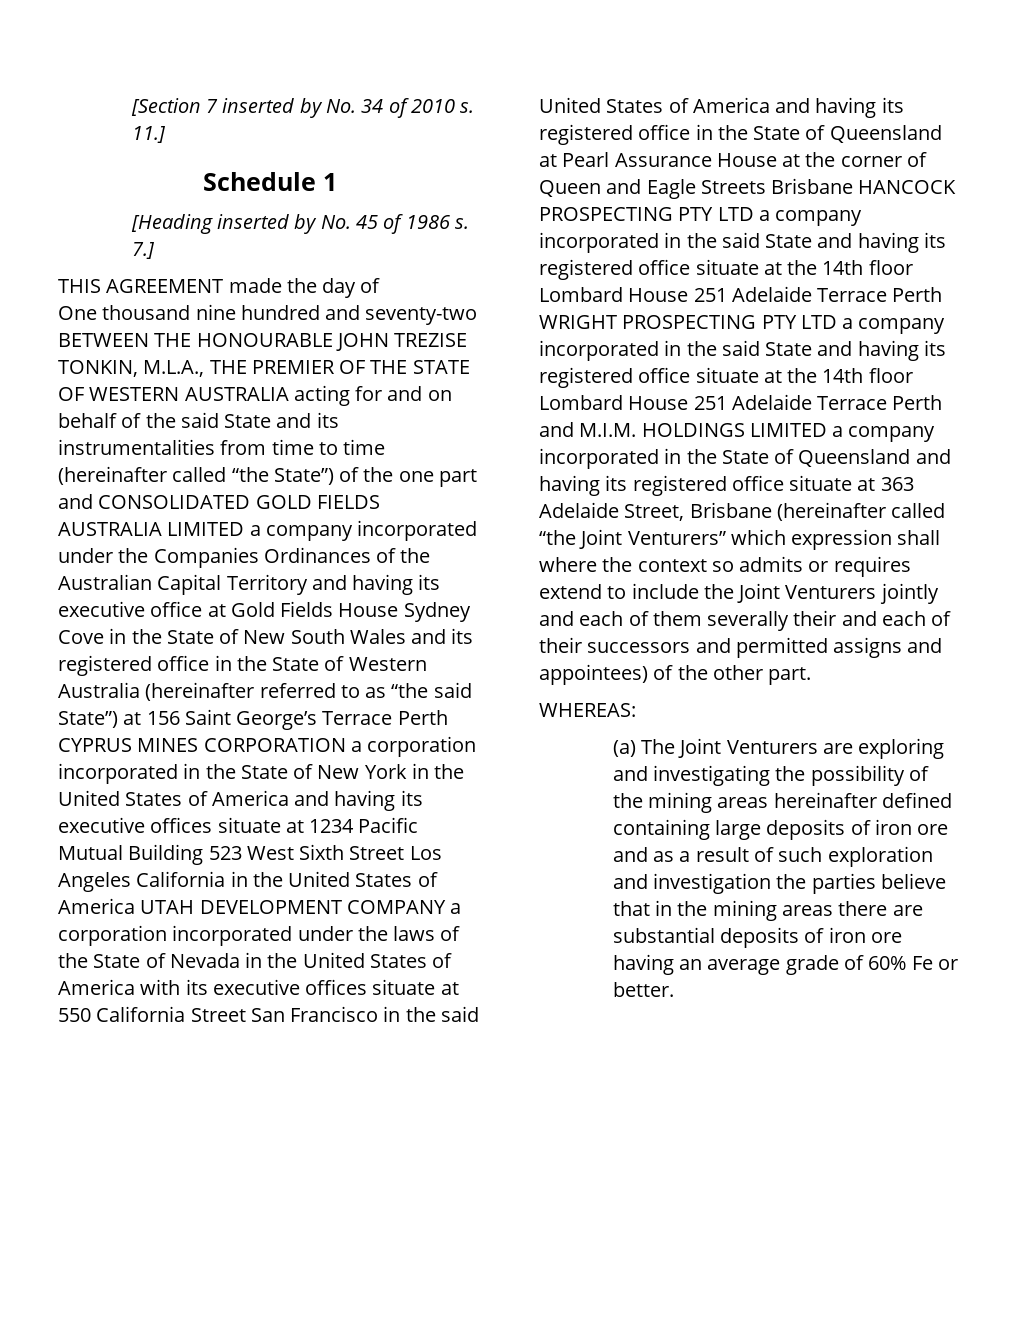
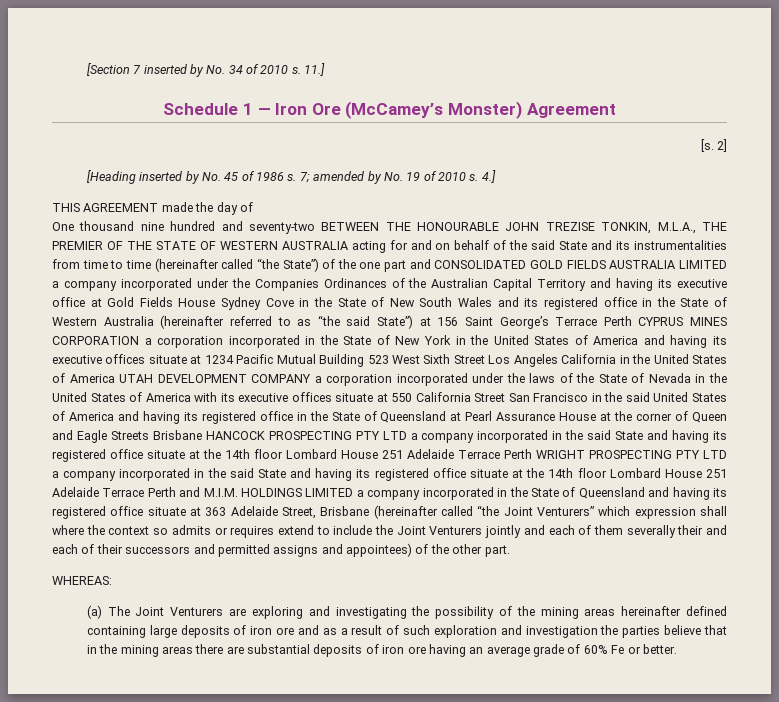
(337, 182) none -> [257,101,616,119] [700,139,727,152] — Iron Ore (McCamey’s Monster) Agreement // [s. 2]
[131,242,155,259] 7.] -> [299,170,496,184] 7; amended by No. 19 of 2010 s. 4.]

